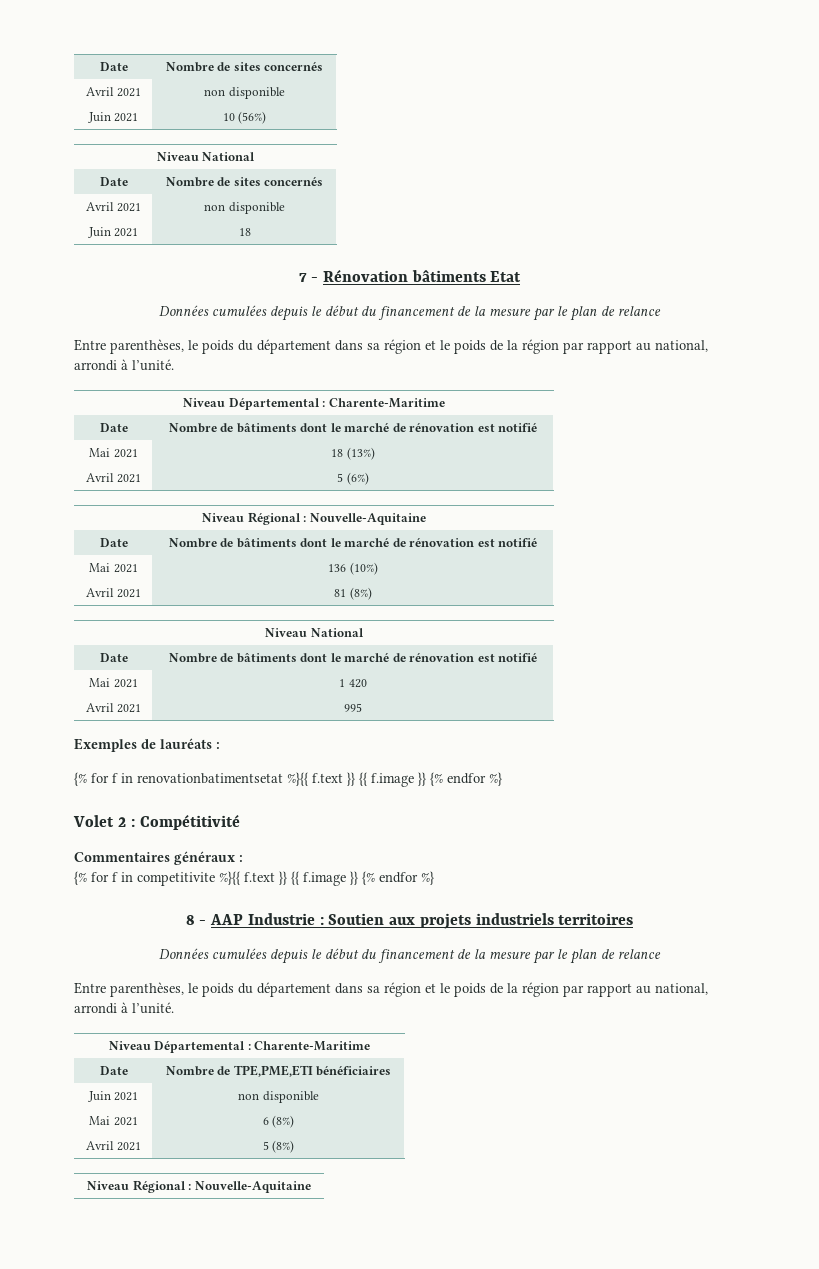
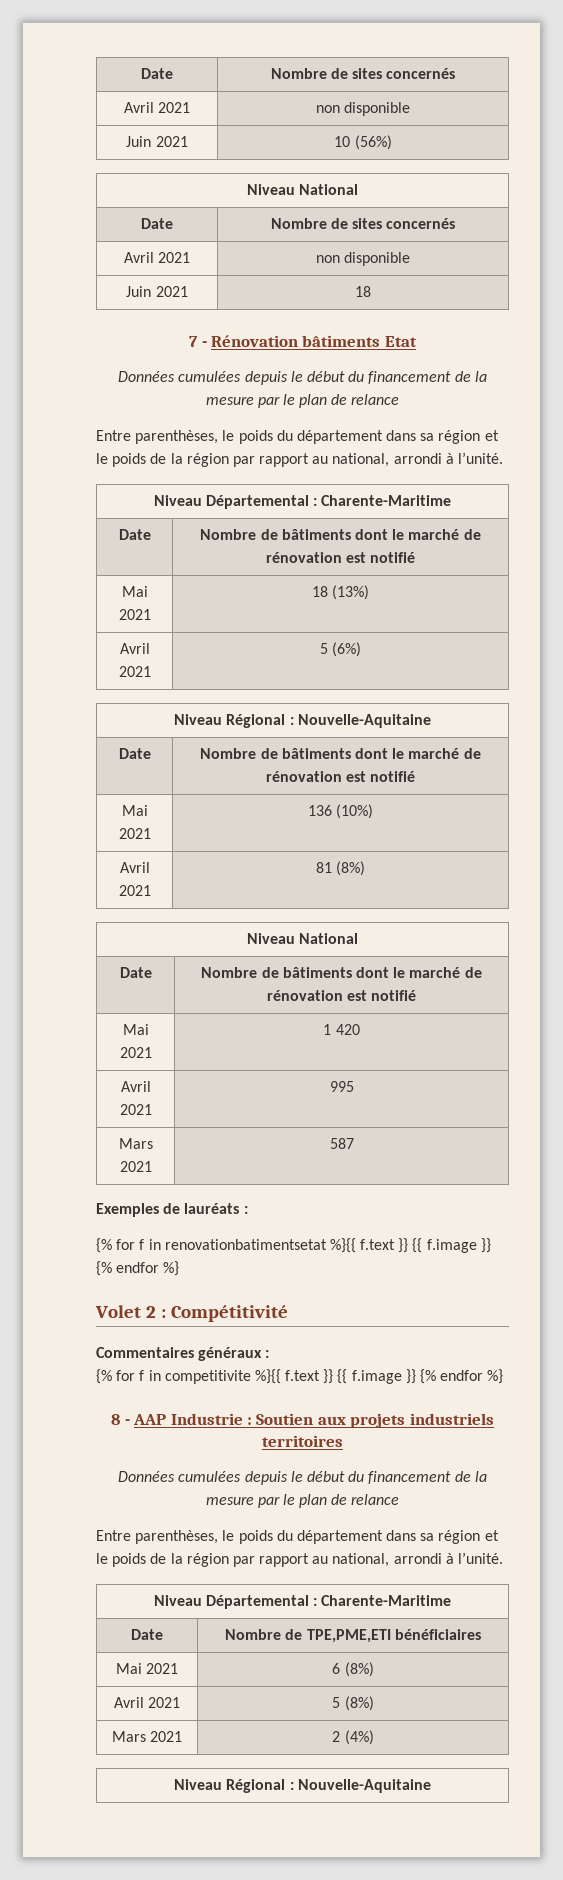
(362, 707) none -> [118,1138,153,1149] [119,1161,152,1172] [329,1138,354,1149] // Mars 2021 | 587
[87,1091,139,1102] [238,1091,319,1103] // Juin 2021 | non disponible -> (481, 1634) none
(295, 1146) none -> [111,1731,183,1742] [332,1730,374,1745] // Mars 2021 | 2 (4%)

